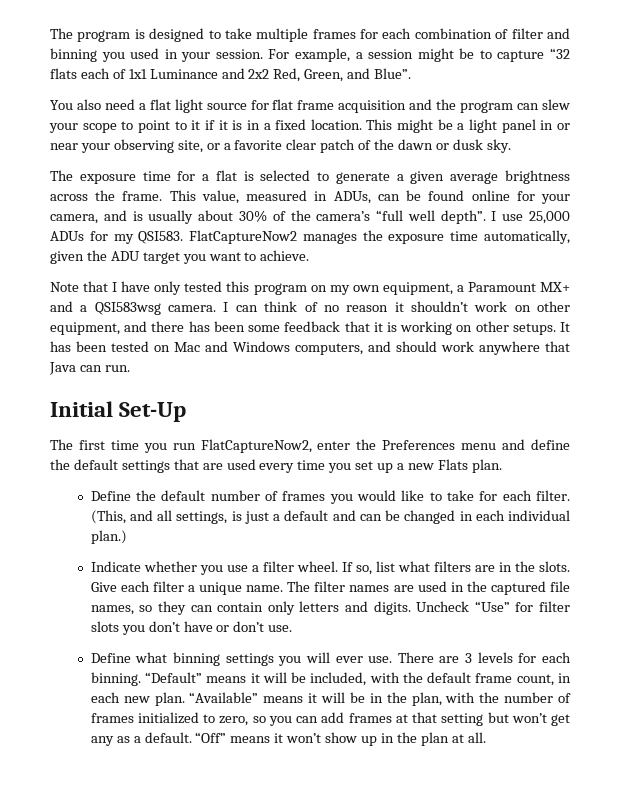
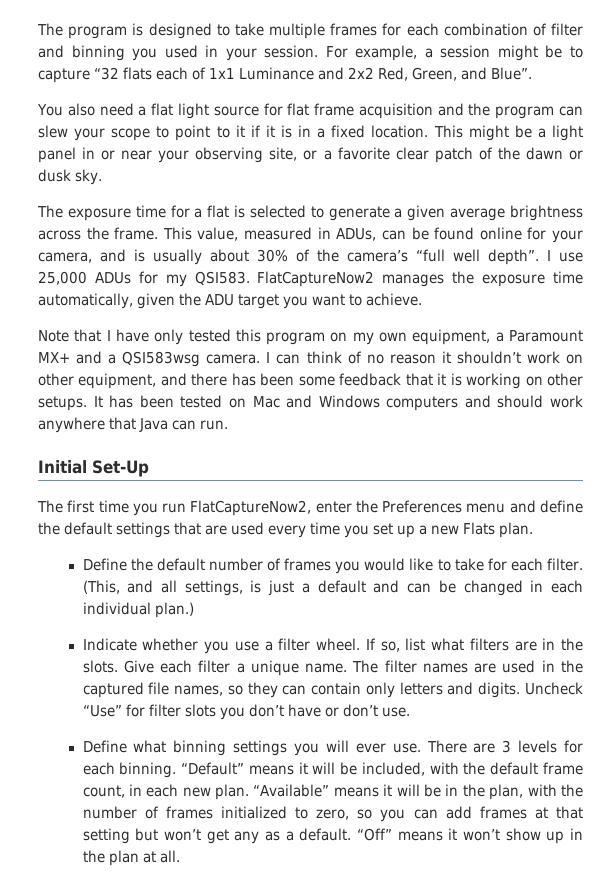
[295,343,363,355] computers, -> [386,396,459,411] computers

